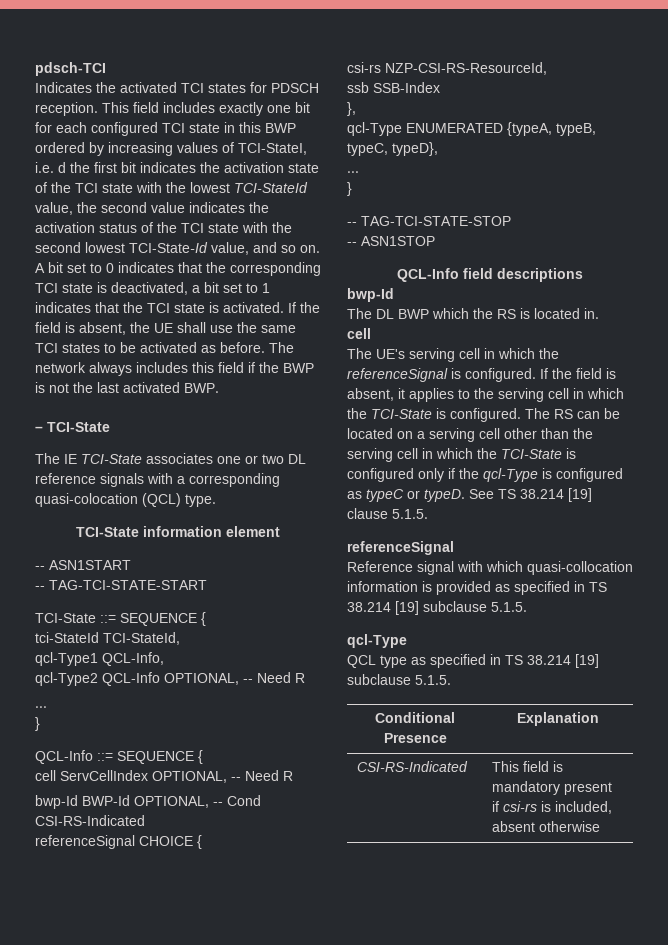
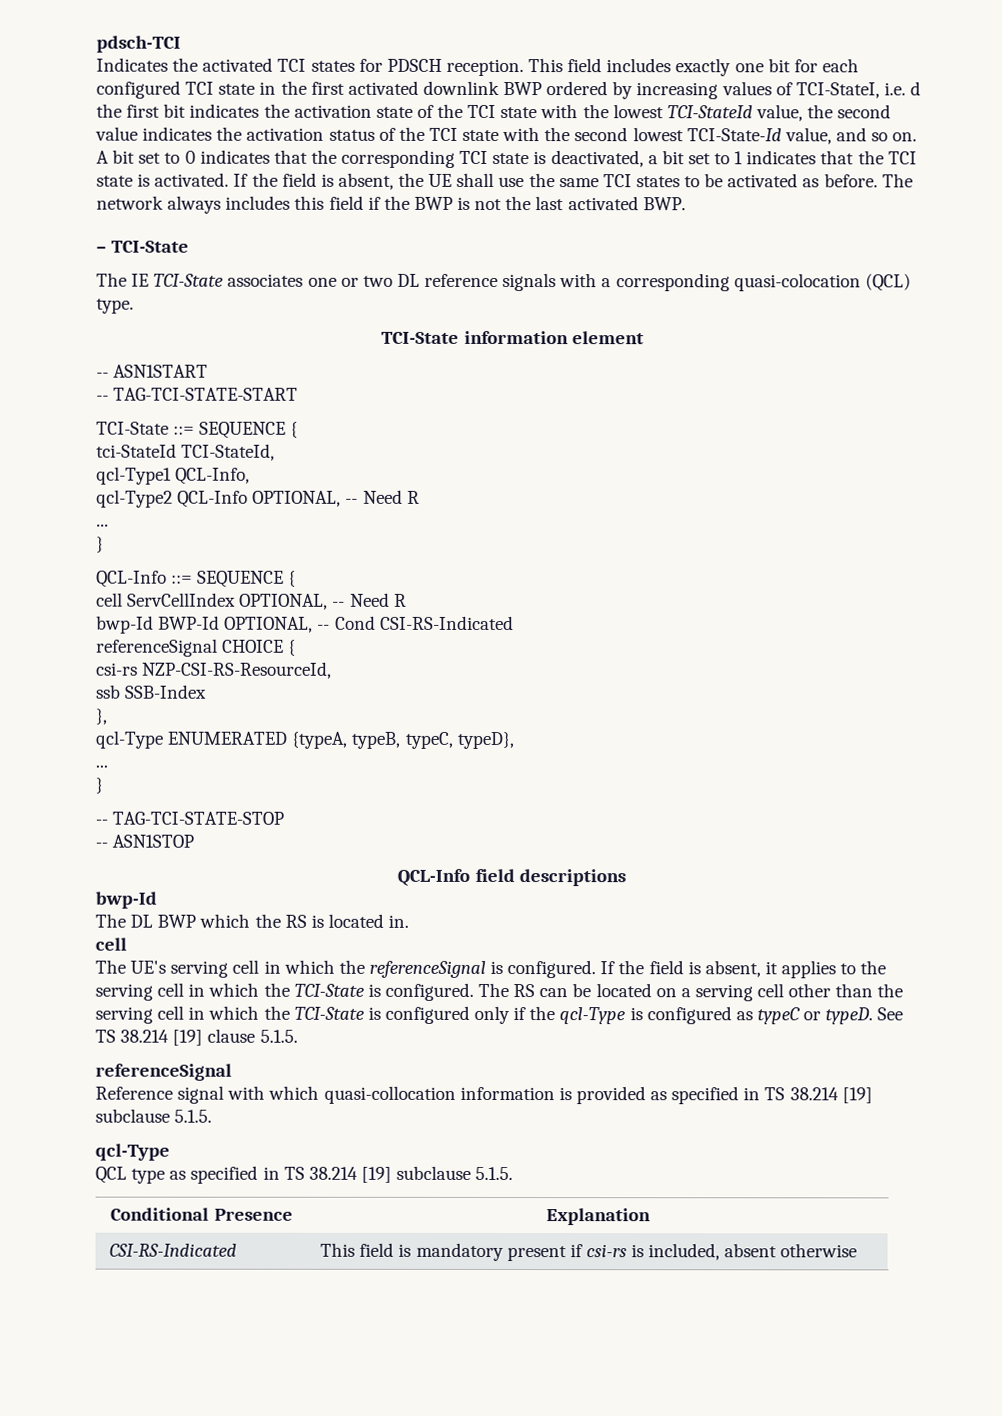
[239,122,261,133] this -> [280,80,500,95] the first activated downlink

